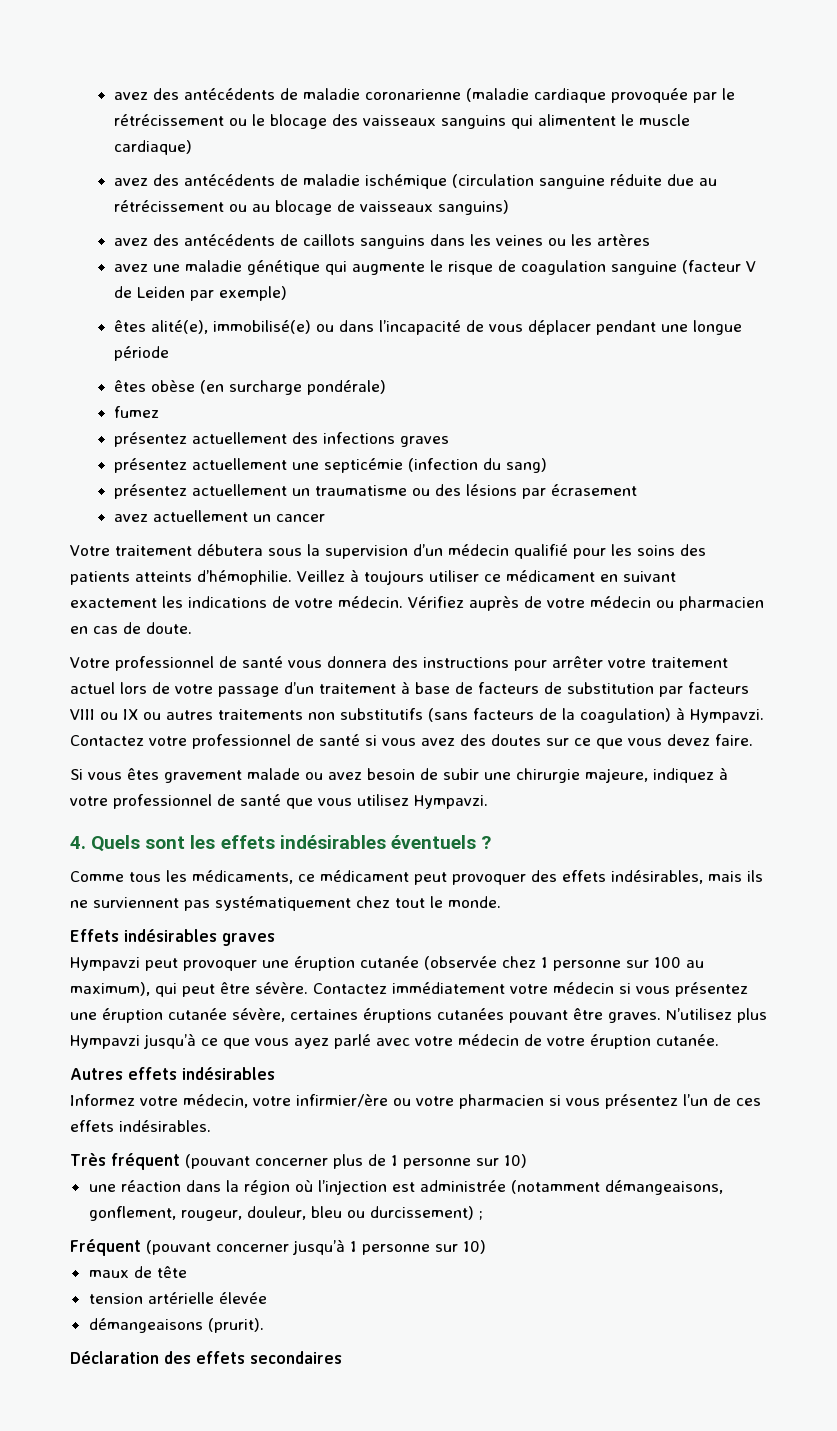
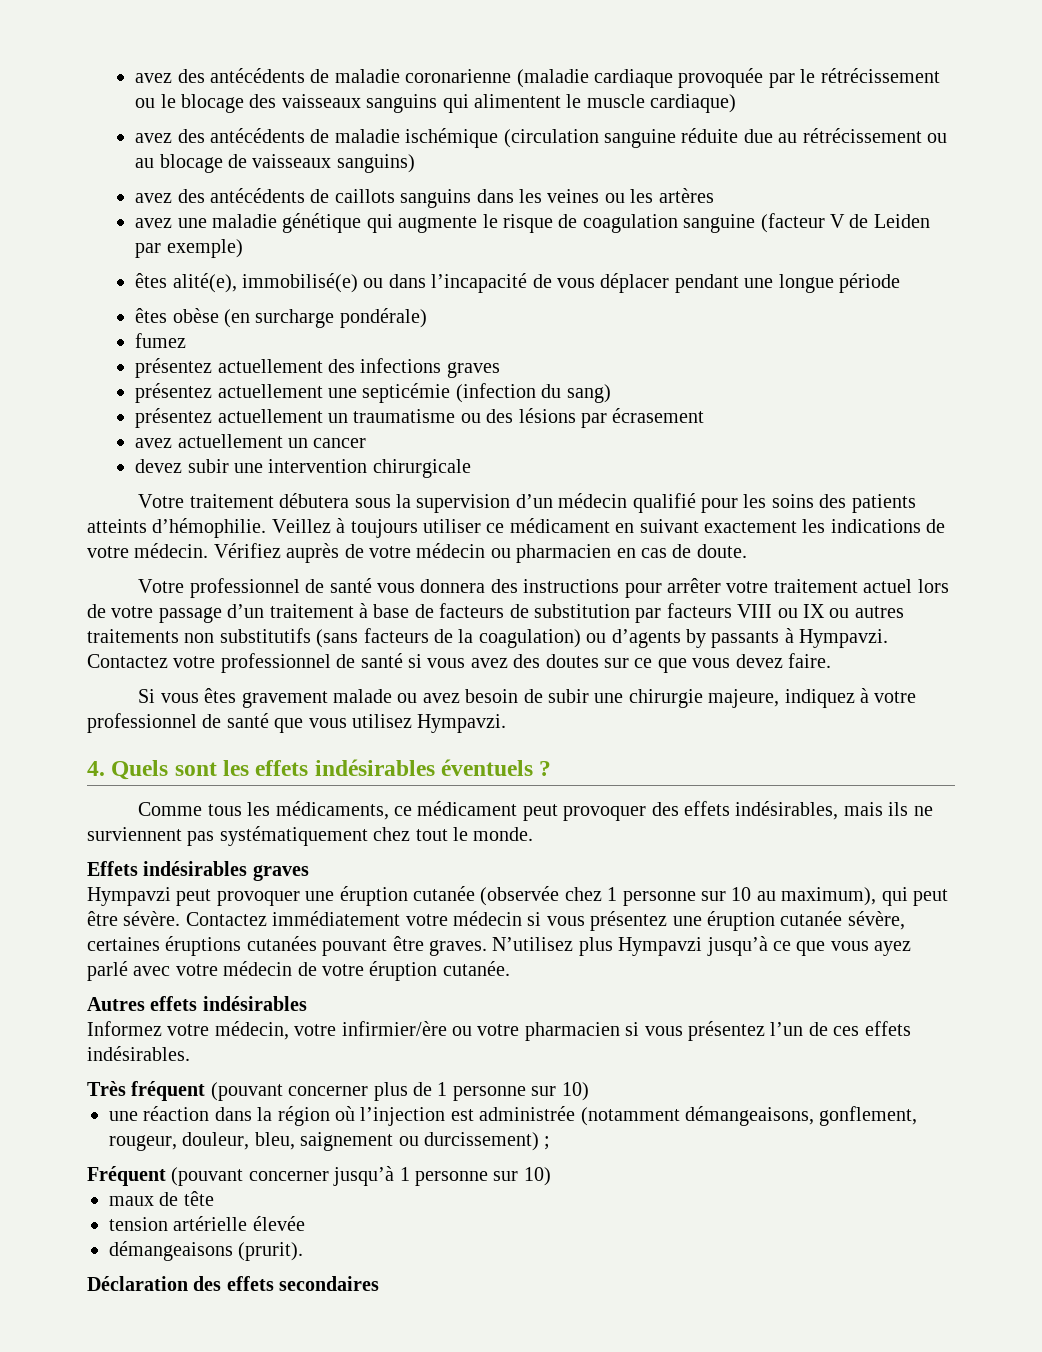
(326, 518) none -> [135,459,471,478] // devez subir une intervention chirurgicale
(671, 715) none -> [586,629,780,648] ou d’agents by passants
[654,957,681,968] 100 -> [731,887,752,901] 10
[310,1206,342,1218] bleu -> [254,1132,394,1151] bleu, saignement

